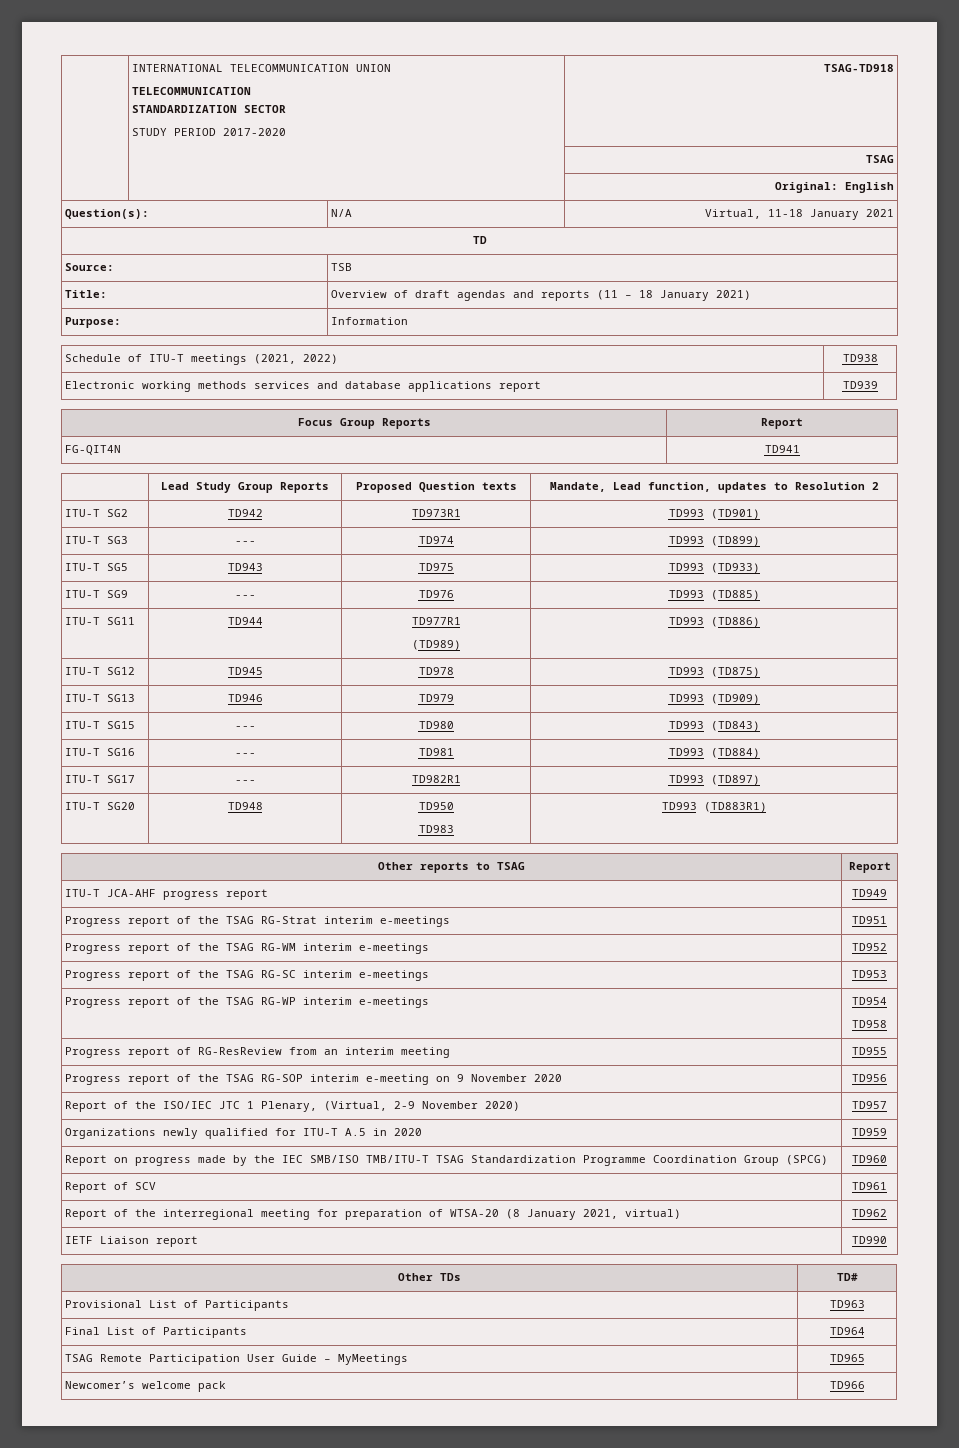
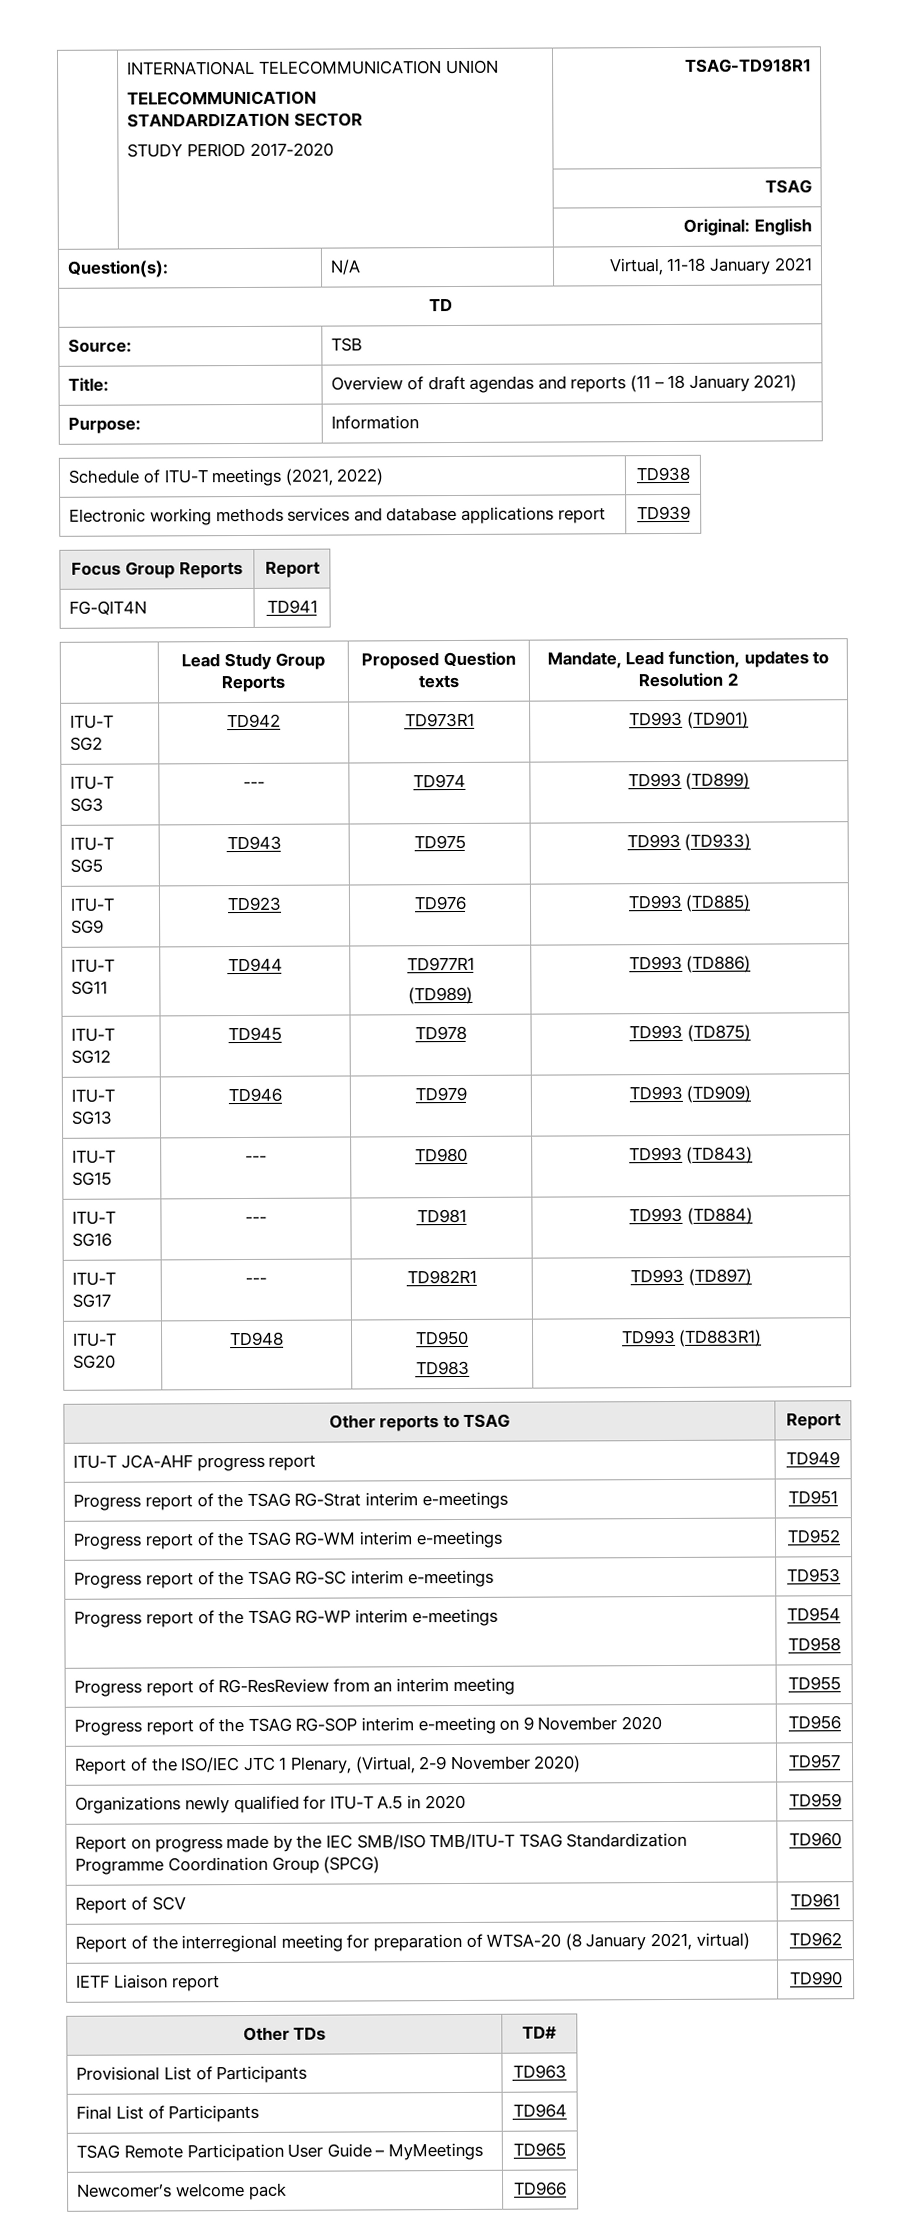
[823,64,894,72] TSAG-TD918 -> [684,58,812,73] TSAG-TD918R1
[234,595,256,598] --- -> [227,896,282,912] TD923

